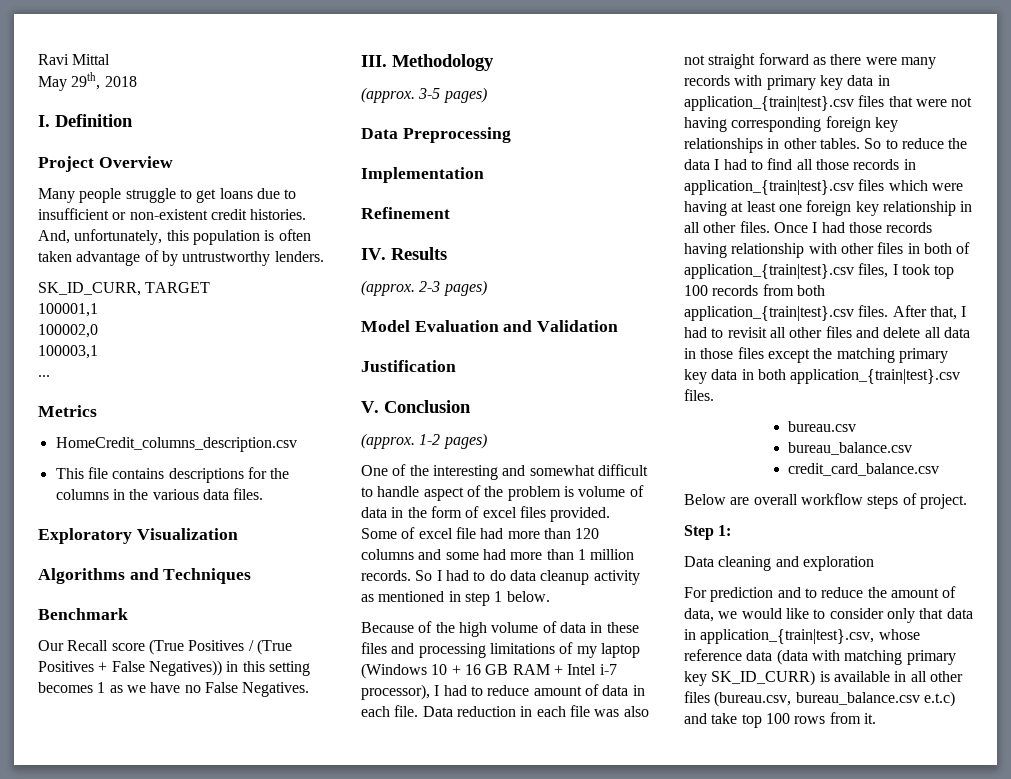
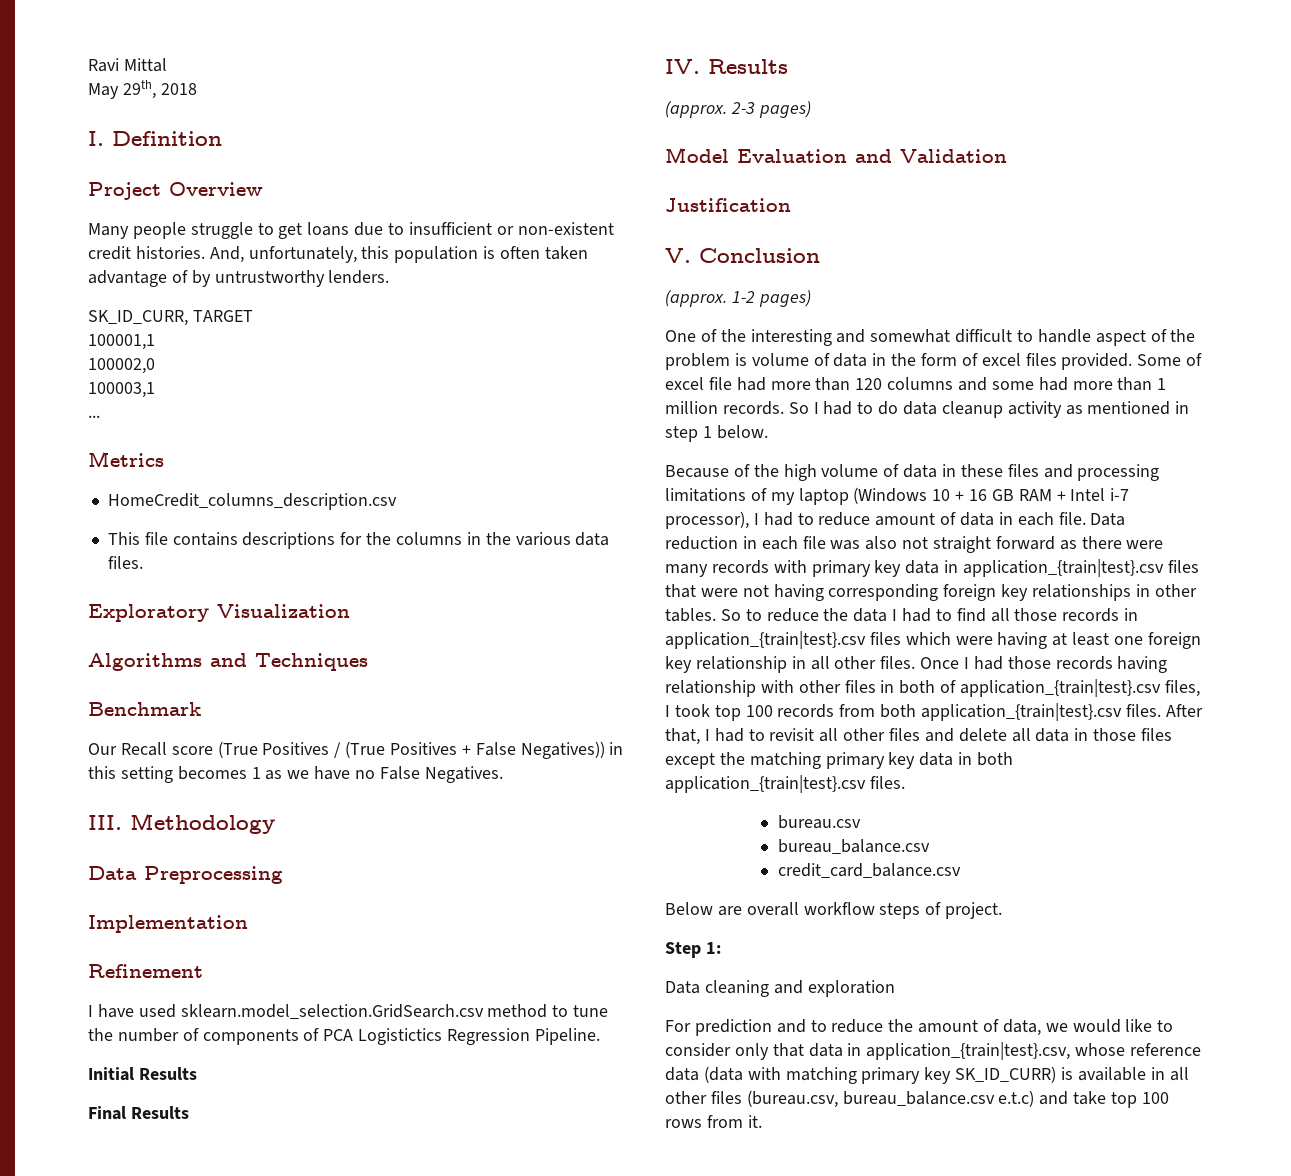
[361,87,487,103] // (approx. 3-5 pages) -> (275, 823) none
(450, 213) none -> [88,1004,609,1019] [88,1028,600,1045] [88,1067,197,1081] [88,1106,189,1120] // I have used sklearn.model_selection.GridSearch.csv method to tune the number of components of PCA Logistictics Regression Pipeline. // Initial Results // Final Results

